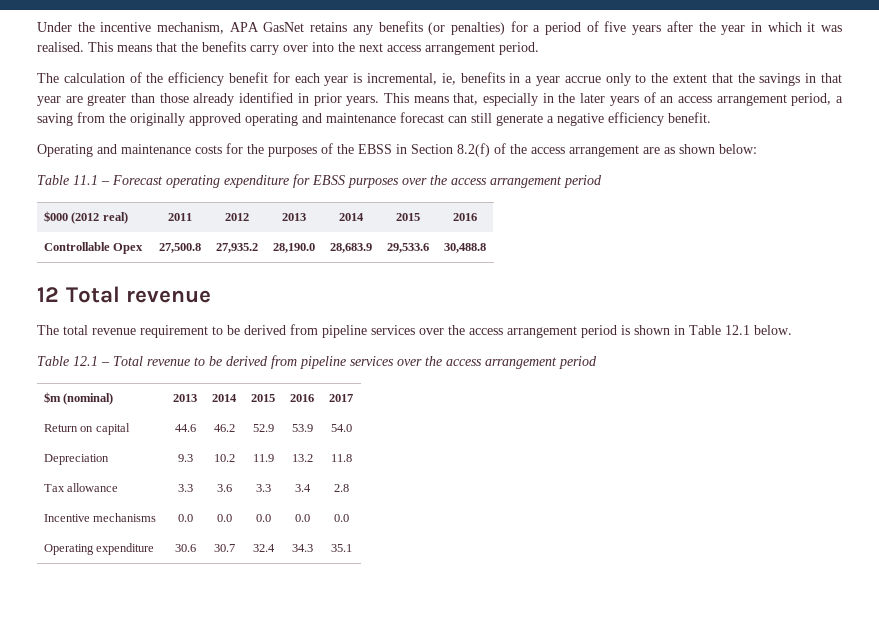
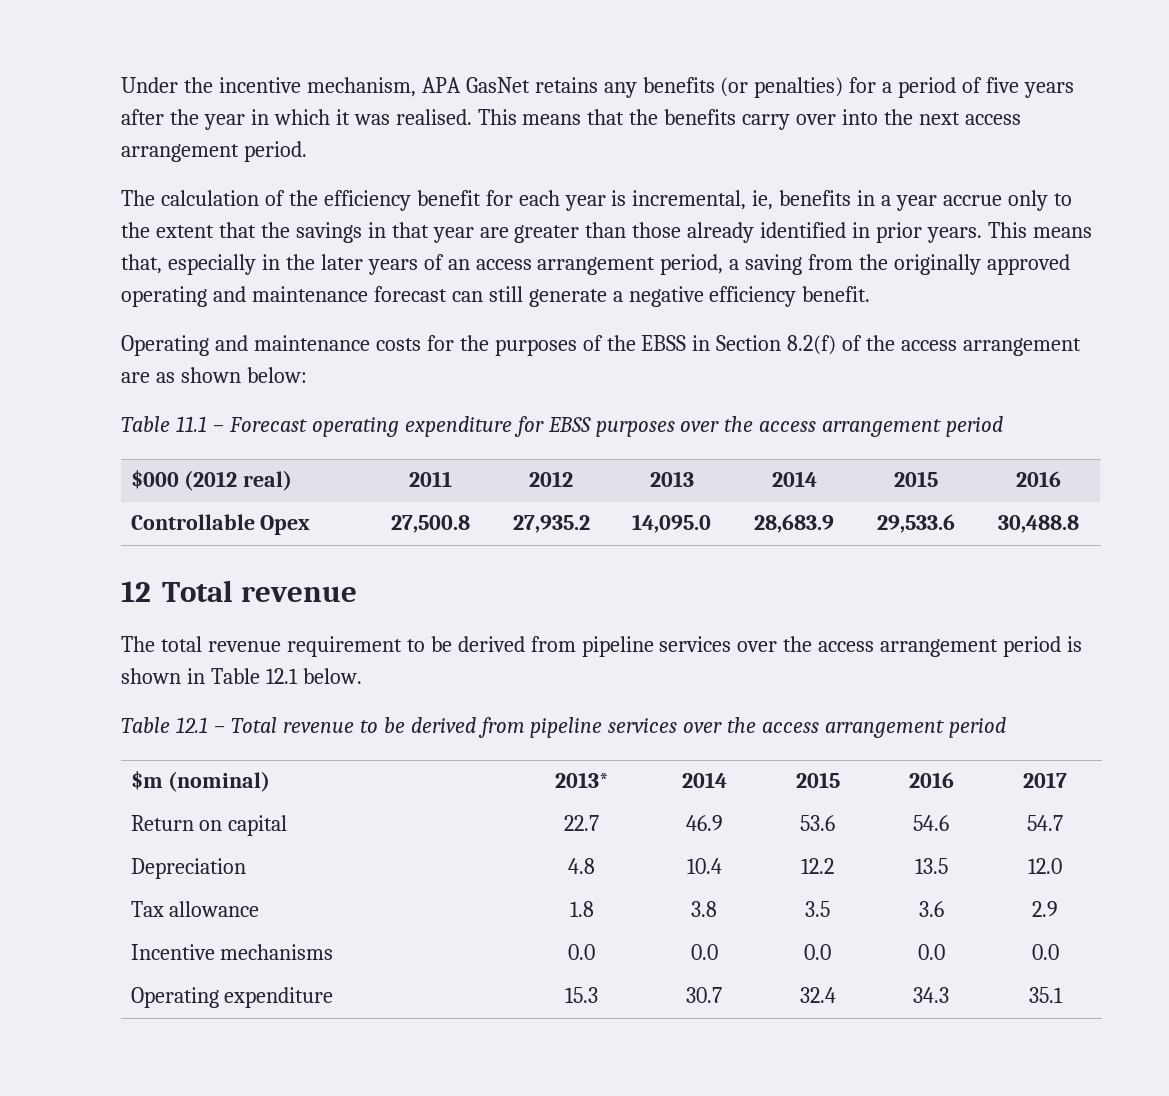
[273,243,315,253] 28,190.0 -> [632,514,711,533] 14,095.0
[173,394,197,402] 2013 -> [554,772,609,788] 2013*
[174,424,196,432] [213,424,235,432] [252,424,274,432] [291,424,313,432] [330,424,352,432] [43,454,109,465] [177,454,193,462] [213,454,235,462] [252,454,274,462] [291,454,313,462] [330,454,352,462] [43,483,119,492] [177,484,193,492] [216,484,232,492] [255,484,271,492] [294,484,311,492] [333,484,349,492] 44.6 | 46.2 | 52.9 | 53.9 | 54.0 // Depreciation | 9.3 | 10.2 | 11.9 | 13.2 | 11.8 // Tax allowance | 3.3 | 3.6 | 3.3 | 3.4 | 2.8 -> [564,815,599,831] [685,815,723,831] [800,815,835,831] [913,815,949,831] [1027,815,1063,831] [130,858,246,879] [568,858,595,874] [686,858,722,874] [801,858,834,874] [914,858,948,874] [1028,858,1062,874] [130,901,260,917] [569,901,594,917] [691,901,717,917] [805,901,830,917] [918,901,944,917] [1032,901,1058,917] 22.7 | 46.9 | 53.6 | 54.6 | 54.7 // Depreciation | 4.8 | 10.4 | 12.2 | 13.5 | 12.0 // Tax allowance | 1.8 | 3.8 | 3.5 | 3.6 | 2.9
[174,544,196,552] 30.6 -> [565,987,598,1003] 15.3

